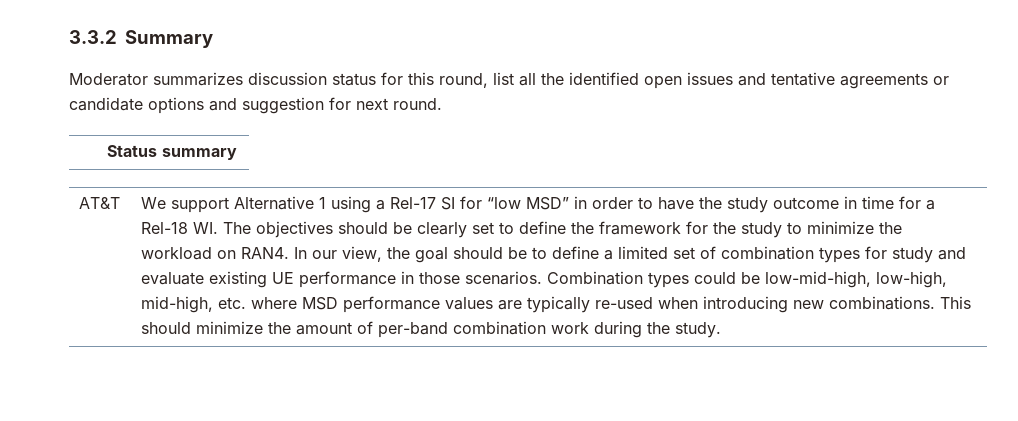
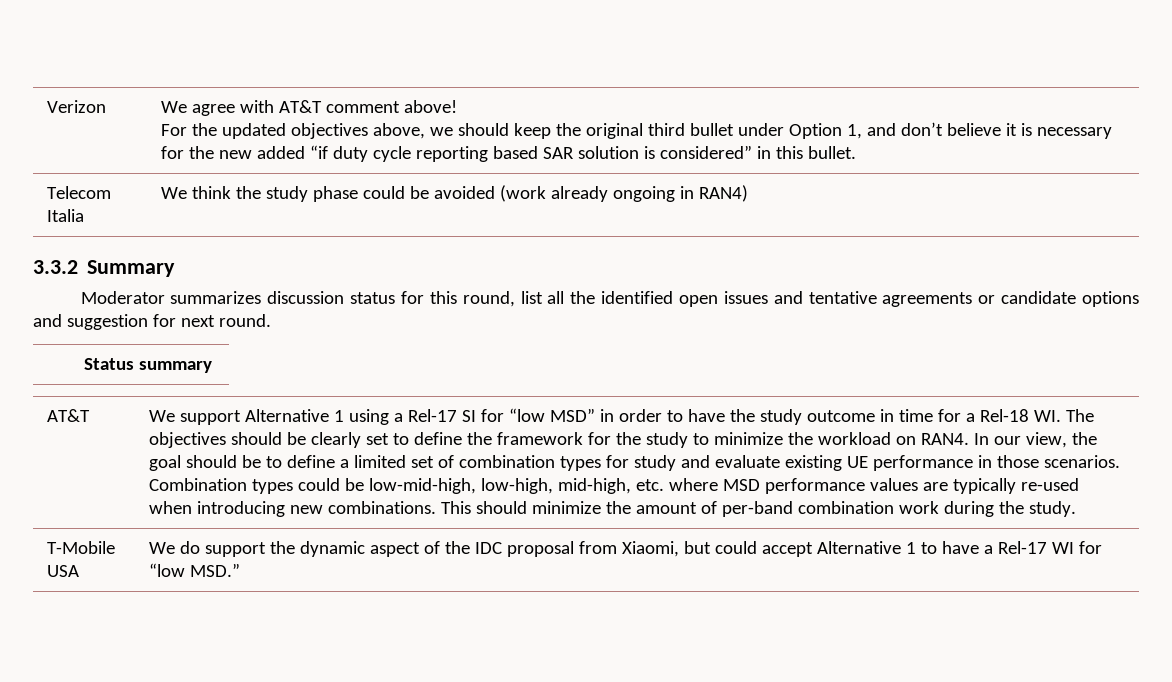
(69, 37) none -> [46,100,106,113] [160,100,457,116] [160,122,1112,139] [160,145,856,162] [46,186,111,199] [46,209,84,222] [160,185,748,202] Verizon | We agree with AT&T comment above! // For the updated objectives above, we should keep the original third bullet under Option 1, and don’t believe it is necessary for the new added “if duty cycle reporting based SAR solution is considered” in this bullet. // Telecom Italia | We think the study phase could be avoided (work already ongoing in RAN4) //
(722, 330) none -> [46,541,115,554] [46,565,79,577] [148,541,1102,557] [148,563,240,577] // T-Mobile USA | We do support the dynamic aspect of the IDC proposal from Xiaomi, but could accept Alternative 1 to have a Rel-17 WI for “low MSD.”

